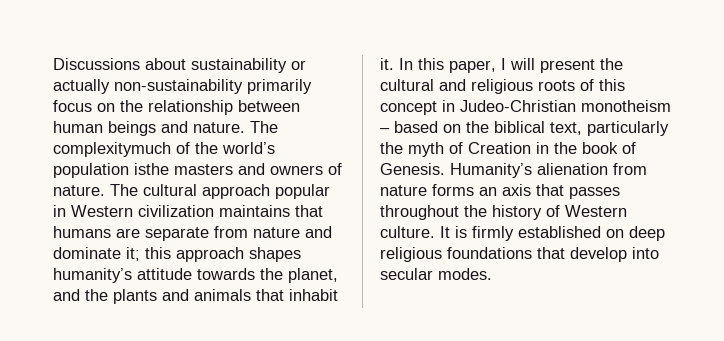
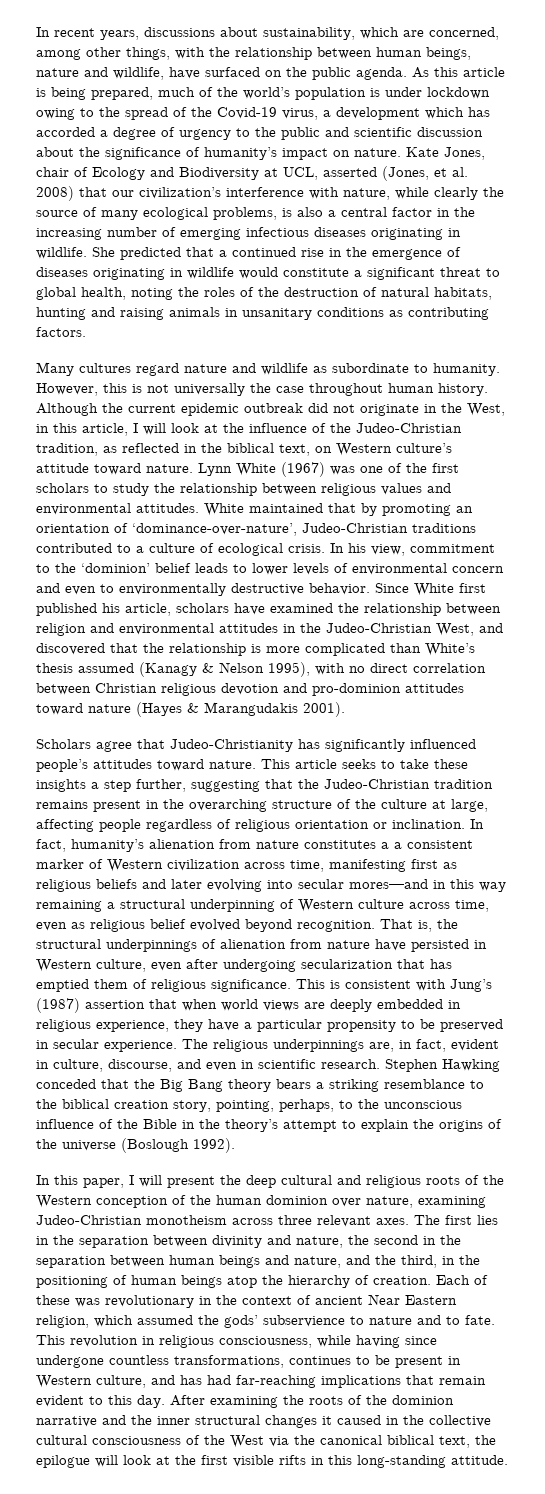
[53,58,306,73] [53,79,312,94] [53,100,300,115] [53,121,278,136] [53,142,275,157] [53,163,342,178] [53,184,330,199] [53,205,323,217] [53,226,332,241] [53,247,301,262] [53,268,338,283] [53,289,338,304] [380,58,394,70] Discussions about sustainability or actually non-sustainability primarily focus on the relationship between human beings and nature. The complexitymuch of the world’s population isthe masters and owners of nature. The cultural approach popular in Western civilization maintains that humans are separate from nature and dominate it; this approach shapes humanity’s attitude towards the planet, and the plants and animals that inhabit it. -> [36,27,499,40] [36,47,471,60] [36,67,505,80] [36,87,490,100] [36,107,490,120] [36,127,483,140] [36,147,485,160] [36,166,468,181] [36,186,504,201] [36,207,475,220] [36,227,461,240] [36,247,461,260] [36,267,500,280] [36,287,492,300] [36,307,489,320] [36,327,86,337] [36,362,500,376] [36,383,488,396] [36,403,505,416] [36,423,462,436] [36,443,452,456] [36,462,459,477] [36,483,451,496] [36,503,473,516] [36,523,476,536] [36,543,495,556] [36,563,504,575] [36,583,486,596] [36,603,501,616] [36,623,503,636] [36,643,475,656] [36,662,486,677] [36,683,464,696] [36,702,345,717] [36,739,476,752] [36,759,468,772] [36,779,493,792] [36,799,488,812] [36,819,484,832] [36,839,473,852] [36,859,457,872] [36,879,506,892] [36,899,489,912] [36,919,458,932] [36,939,487,952] [36,959,452,972] [36,979,492,992] [36,998,461,1013] [36,1019,503,1032] [36,1039,499,1052] [36,1059,500,1072] [36,1079,484,1092] [36,1099,462,1112] [36,1119,502,1132] [36,1138,235,1153] In recent years, discussions about sustainability, which are concerned, among other things, with the relationship between human beings, nature and wildlife, have surfaced on the public agenda. As this article is being prepared, much of the world’s population is under lockdown owing to the spread of the Covid-19 virus, a development which has accorded a degree of urgency to the public and scientific discussion about the significance of humanity’s impact on nature. Kate Jones, chair of Ecology and Biodiversity at UCL, asserted (Jones, et al. 2008) that our civilization’s interference with nature, while clearly the source of many ecological problems, is also a central factor in the increasing number of emerging infectious diseases originating in wildlife. She predicted that a continued rise in the emergence of diseases originating in wildlife would constitute a significant threat to global health, noting the roles of the destruction of natural habitats, hunting and raising animals in unsanitary conditions as contributing factors. // Many cultures regard nature and wildlife as subordinate to humanity. However, this is not universally the case throughout human history. Although the current epidemic outbreak did not originate in the West, in this article, I will look at the influence of the Judeo-Christian tradition, as reflected in the biblical text, on Western culture’s attitude toward nature. Lynn White (1967) was one of the first scholars to study the relationship between religious values and environmental attitudes. White maintained that by promoting an orientation of ‘dominance-over-nature’, Judeo-Christian traditions contributed to a culture of ecological crisis. In his view, commitment to the ‘dominion’ belief leads to lower levels of environmental concern and even to environmentally destructive behavior. Since White first published his article, scholars have examined the relationship between religion and environmental attitudes in the Judeo-Christian West, and discovered that the relationship is more complicated than White’s thesis assumed (Kanagy & Nelson 1995), with no direct correlation between Christian religious devotion and pro-dominion attitudes toward nature (Hayes & Marangudakis 2001). // Scholars agree that Judeo-Christianity has significantly influenced people’s attitudes toward nature. This article seeks to take these insights a step further, suggesting that the Judeo-Christian tradition remains present in the overarching structure of the culture at large, affecting people regardless of religious orientation or inclination. In fact, humanity’s alienation from nature constitutes a a consistent marker of Western civilization across time, manifesting first as religious beliefs and later evolving into secular mores—and in this way remaining a structural underpinning of Western culture across time, even as religious belief evolved beyond recognition. That is, the structural underpinnings of alienation from nature have persisted in Western culture, even after undergoing secularization that has emptied them of religious significance. This is consistent with Jung’s (1987) assertion that when world views are deeply embedded in religious experience, they have a particular propensity to be preserved in secular experience. The religious underpinnings are, in fact, evident in culture, discourse, and even in scientific research. Stephen Hawking conceded that the Big Bang theory bears a striking resemblance to the biblical creation story, pointing, perhaps, to the unconscious influence of the Bible in the theory’s attempt to explain the origins of the universe (Boslough 1992). //
(623, 64) none -> [246,1175,276,1188] deep
[599,79,625,91] [380,100,671,115] [380,121,669,136] [380,142,636,157] [380,163,647,178] [380,184,620,199] [380,205,627,220] [380,226,665,241] [380,247,659,262] [380,268,492,280] this concept in Judeo-Christian monotheism – based on the biblical text, particularly the myth of Creation in the book of Genesis. Humanity’s alienation from nature forms an axis that passes throughout the history of Western culture. It is firmly established on deep religious foundations that develop into secular modes. -> [483,1175,504,1185] [36,1195,486,1208] [36,1215,498,1227] [36,1235,461,1248] [36,1255,480,1268] [36,1275,488,1288] [36,1294,457,1308] [36,1315,495,1328] [36,1335,437,1348] [36,1355,461,1368] [36,1375,486,1388] [36,1395,454,1408] [36,1415,491,1428] [36,1435,496,1448] [36,1455,508,1468] the Western conception of the human dominion over nature, examining Judeo-Christian monotheism across three relevant axes. The first lies in the separation between divinity and nature, the second in the separation between human beings and nature, and the third, in the positioning of human beings atop the hierarchy of creation. Each of these was revolutionary in the context of ancient Near Eastern religion, which assumed the gods’ subservience to nature and to fate. This revolution in religious consciousness, while having since undergone countless transformations, continues to be present in Western culture, and has had far-reaching implications that remain evident to this day. After examining the roots of the dominion narrative and the inner structural changes it caused in the collective cultural consciousness of the West via the canonical biblical text, the epilogue will look at the first visible rifts in this long-standing attitude.

